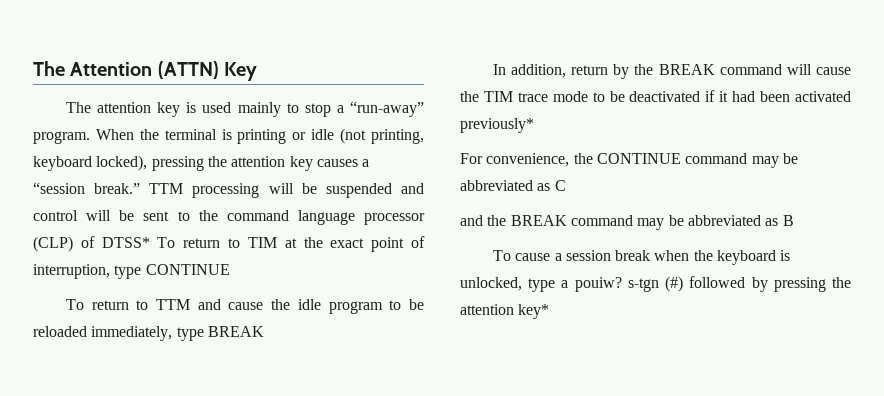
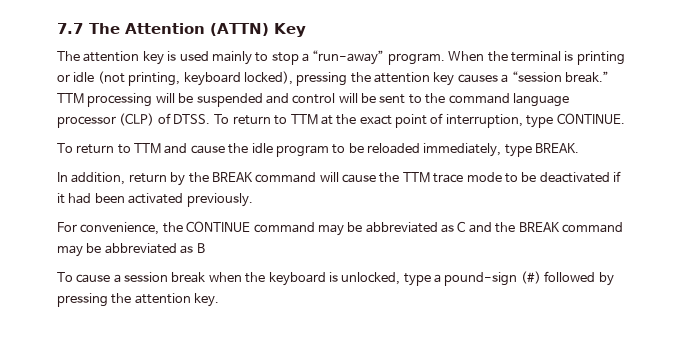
(33, 68) none -> [57,23,83,34] 7.7
[101,237,277,248] DTSS* To return to TIM -> [173,114,318,125] DTSS. To return to TTM
[145,264,230,275] CONTINUE -> [556,113,625,124] CONTINUE.
[207,326,264,337] BREAK -> [535,143,580,153] BREAK.
[483,91,513,102] TIM -> [402,172,430,183] TTM
[460,118,534,133] previously* -> [186,193,253,207] previously.
(566, 185) // -> (466, 226) none
[574,277,659,292] pouiw? s-tgn -> [444,272,518,286] pound-sign
[518,304,550,319] key* -> [194,293,220,307] key.

